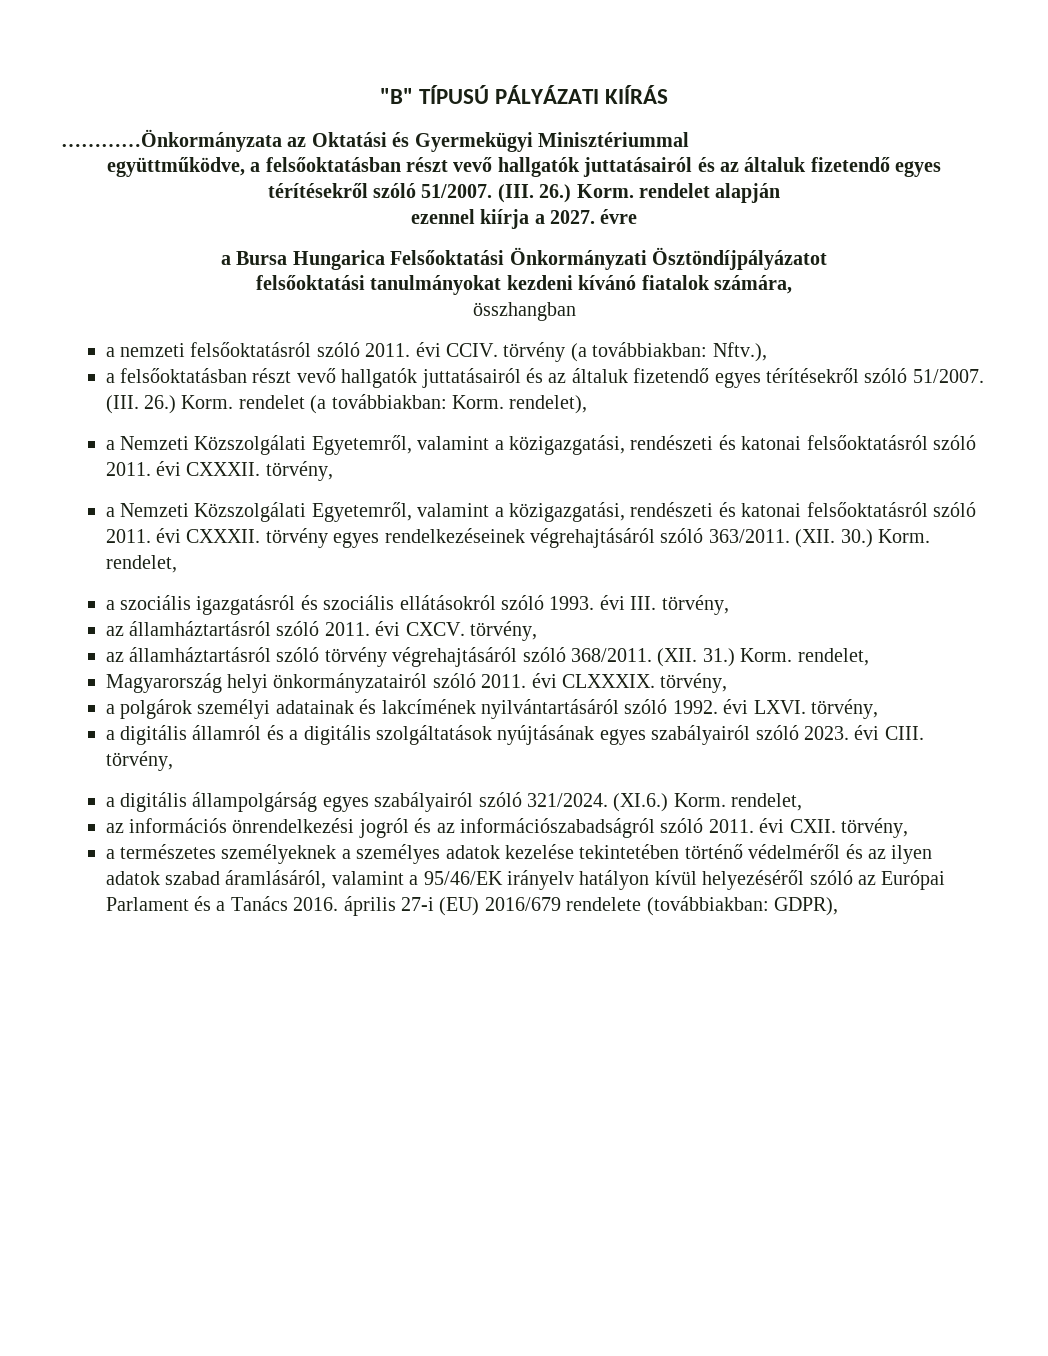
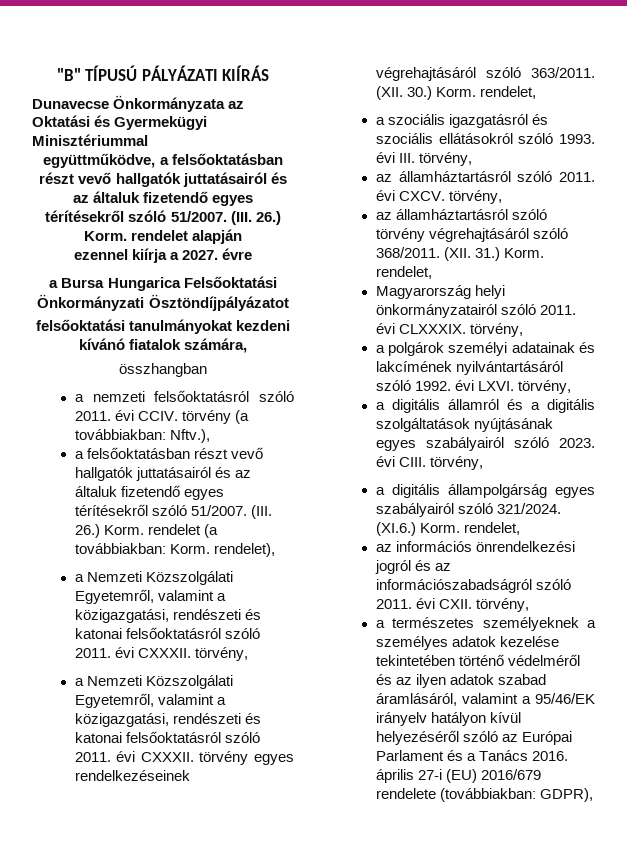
[61,129,282,152] …………Önkormányzata -> [32,95,226,112] Dunavecse Önkormányzata

